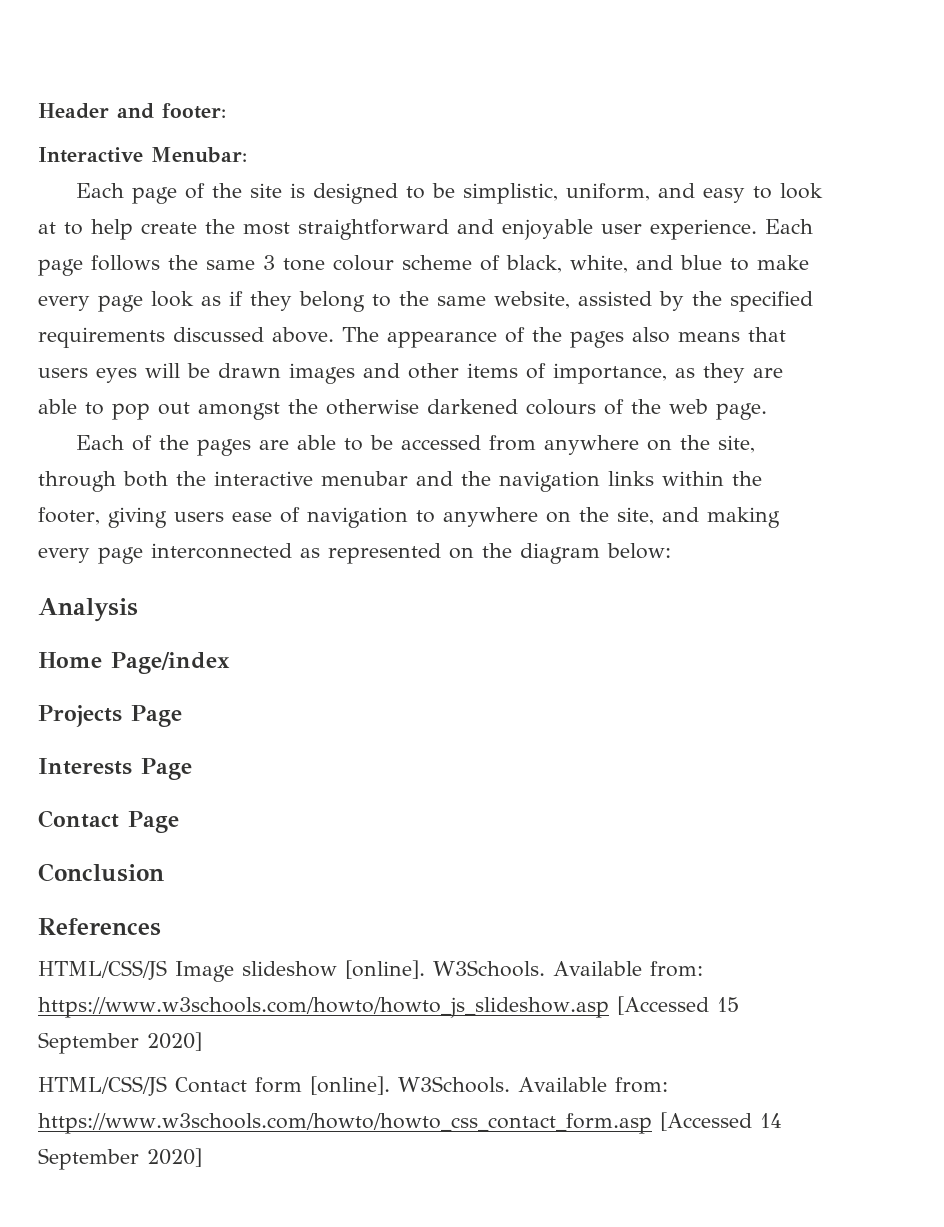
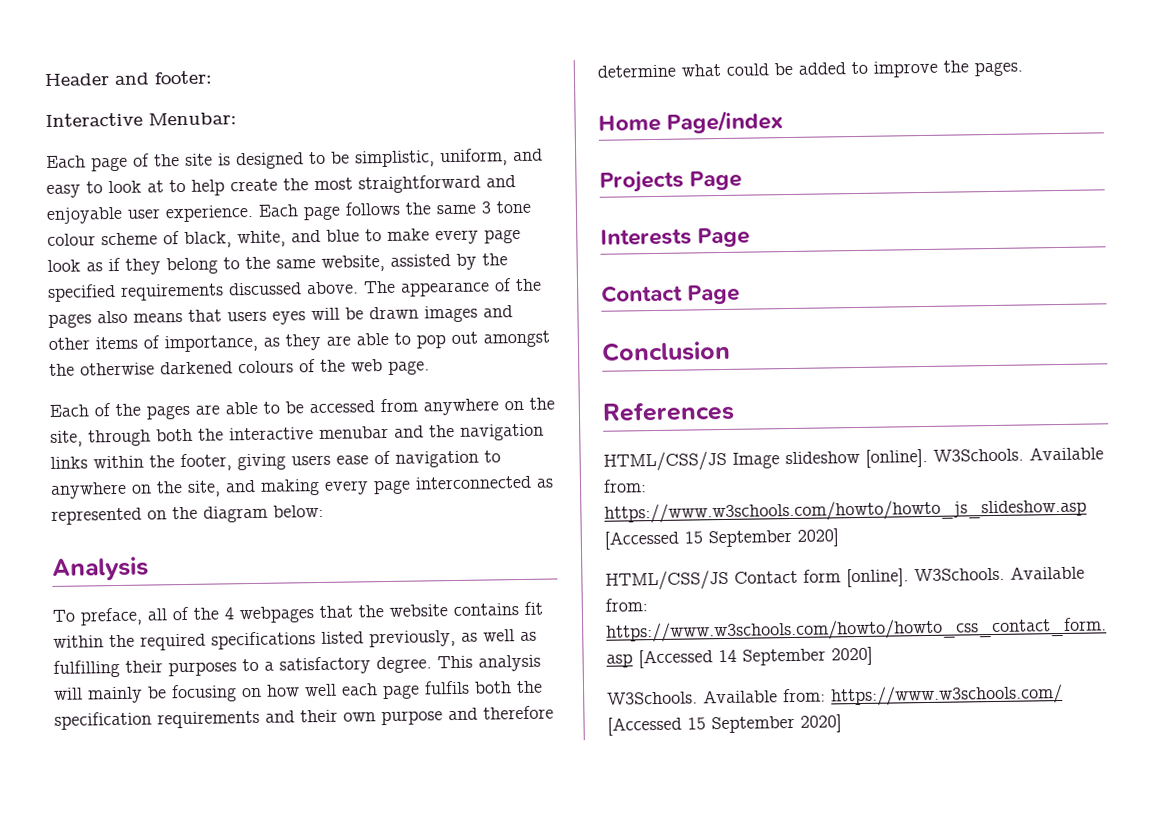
(138, 610) none -> [52,601,543,626] [53,629,537,651] [53,654,541,678] [53,680,543,704] [54,705,554,730] [597,60,1023,78] // To preface, all of the 4 webpages that the website contains fit within the required specifications listed previously, as well as fulfilling their purposes to a satisfactory degree. This analysis will mainly be focusing on how well each page fulfils both the specification requirements and their own purpose and therefore determine what could be added to improve the pages.
(202, 1157) none -> [607,683,1063,707] [607,714,842,736] // W3Schools. Available from: https://www.w3schools.com/ [Accessed 15 September 2020]

